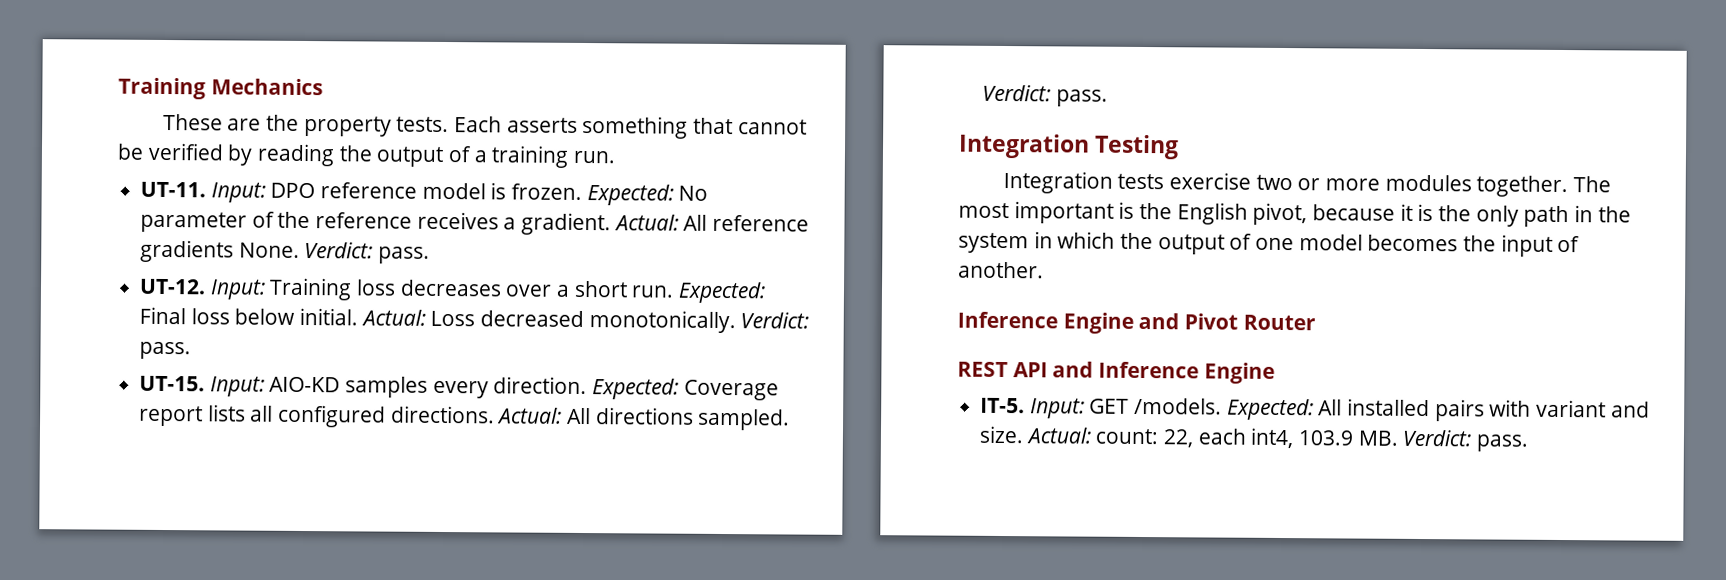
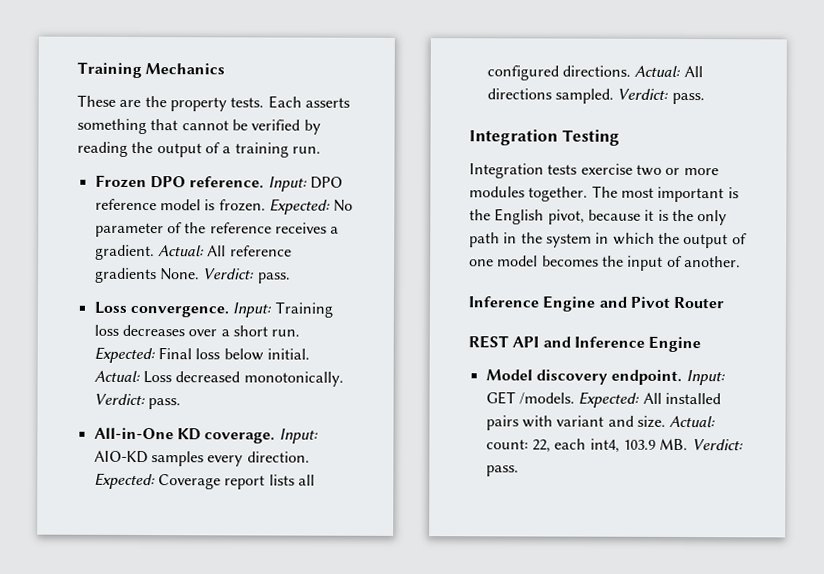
[140,181,207,198] UT-11. -> [94,174,265,189] Frozen DPO reference.
[139,278,207,295] UT-12. -> [93,301,229,318] Loss convergence.
[139,375,206,392] UT-15. -> [93,427,276,444] All-in-One KD coverage.
[980,397,1026,414] IT-5. -> [485,369,683,385] Model discovery endpoint.

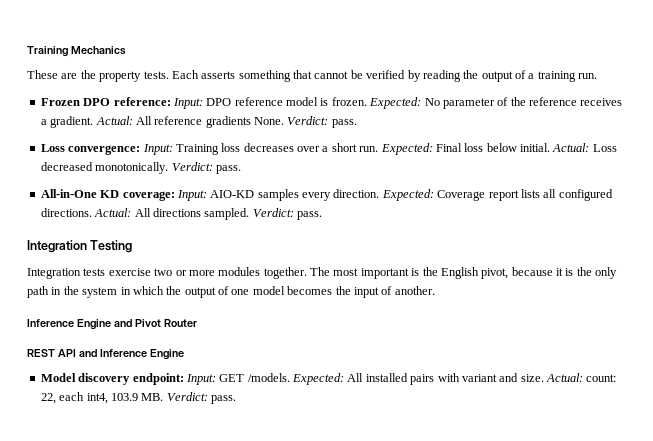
[189,176,265,189] reference. -> [113,97,171,106] reference:
[129,305,229,318] convergence. -> [68,145,141,155] convergence:
[204,432,276,444] coverage. -> [122,191,175,201] coverage:
[611,369,683,385] endpoint. -> [132,373,184,385] endpoint:

